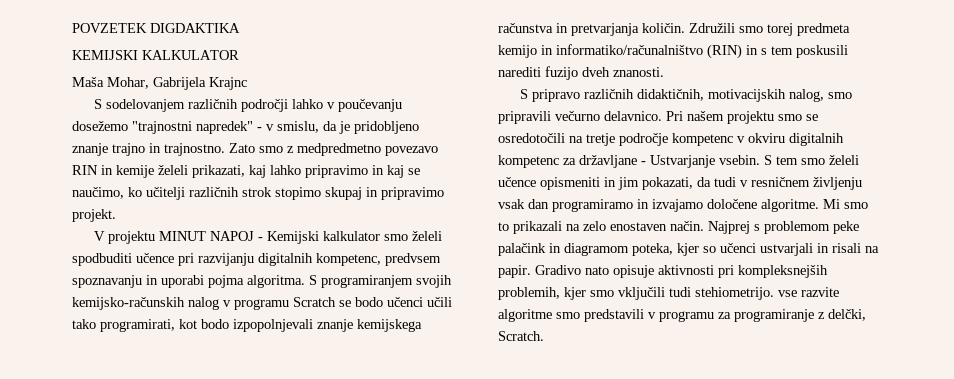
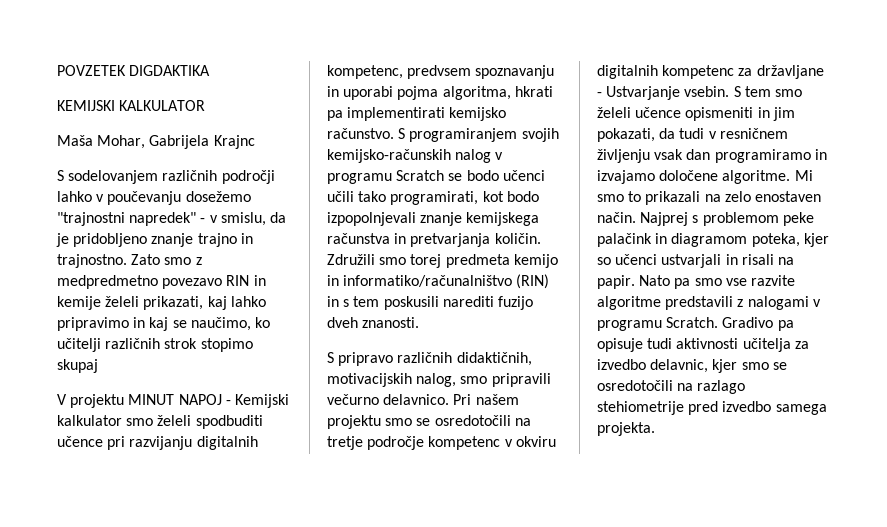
[366,187,444,200] [72,209,116,222] in pripravimo projekt. -> (98, 366) none
[247,275,305,288] algoritma. -> [442,86,553,100] [327,107,507,121] [327,128,394,139] algoritma, hkrati pa implementirati kemijsko računstvo.
[535,265,828,278] [498,287,839,300] [498,309,866,322] [498,331,544,341] Gradivo nato opisuje aktivnosti pri kompleksnejših problemih, kjer smo vključili tudi stehiometrijo. vse razvite algoritme smo predstavili v programu za programiranje z delčki, Scratch. -> [639,275,795,289] [597,296,821,310] [597,317,794,331] [597,338,809,352] [597,359,787,373] [597,380,746,394] [597,401,827,415] [597,422,655,436] Nato pa smo vse razvite algoritme predstavili z nalogami v programu Scratch. Gradivo pa opisuje tudi aktivnosti učitelja za izvedbo delavnic, kjer smo se osredotočili na razlago stehiometrije pred izvedbo samega projekta.

